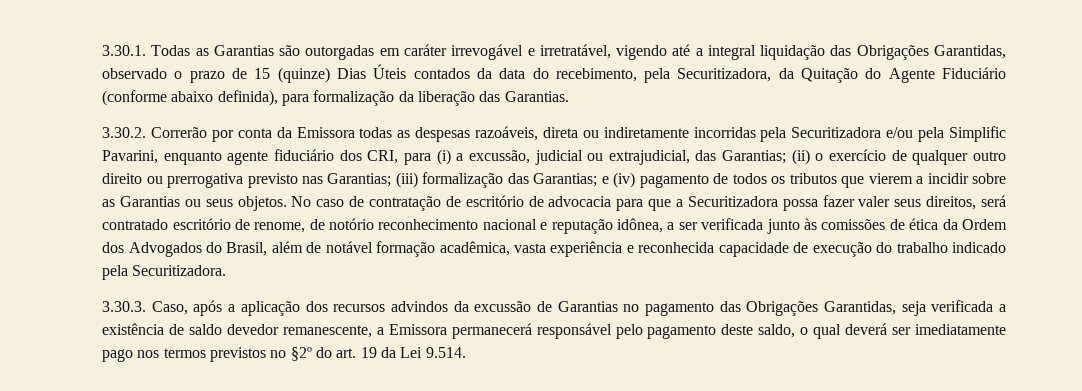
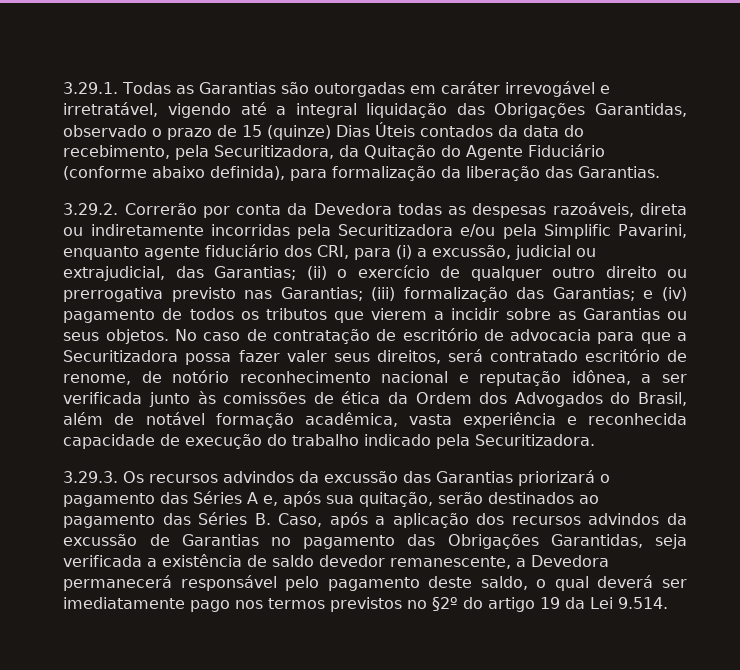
[102,45,147,56] 3.30.1. -> [63,82,119,94] 3.29.1.
[102,127,147,138] 3.30.2. -> [63,203,119,215] 3.29.2.
[296,127,355,138] Emissora -> [313,203,392,215] Devedora
[102,301,147,312] 3.30.3. -> [63,470,611,486] [63,491,600,507] [63,512,271,528] 3.29.3. Os recursos advindos da excussão das Garantias priorizará o pagamento das Séries A e, após sua quitação, serão destinados ao pagamento das Séries B.
[388,324,447,335] Emissora -> [531,555,610,567] Devedora
[336,348,357,358] art. -> [488,597,536,612] artigo

